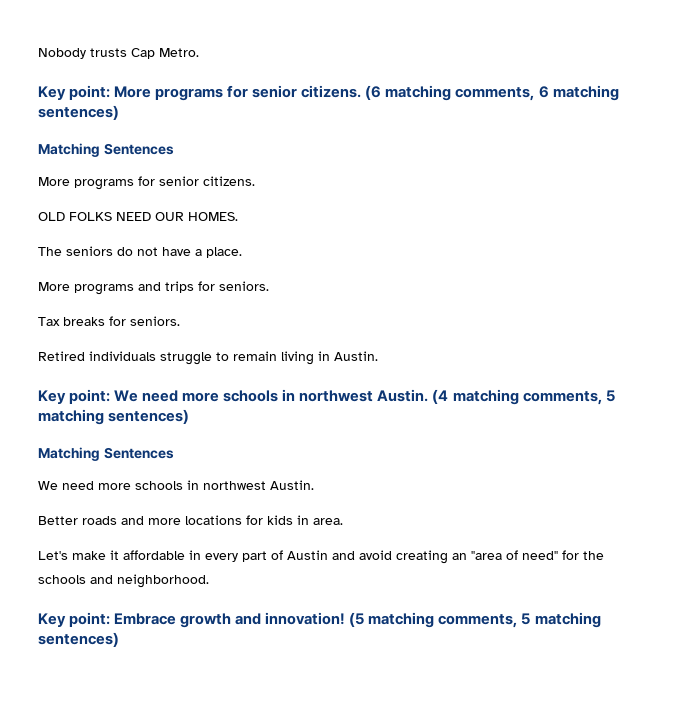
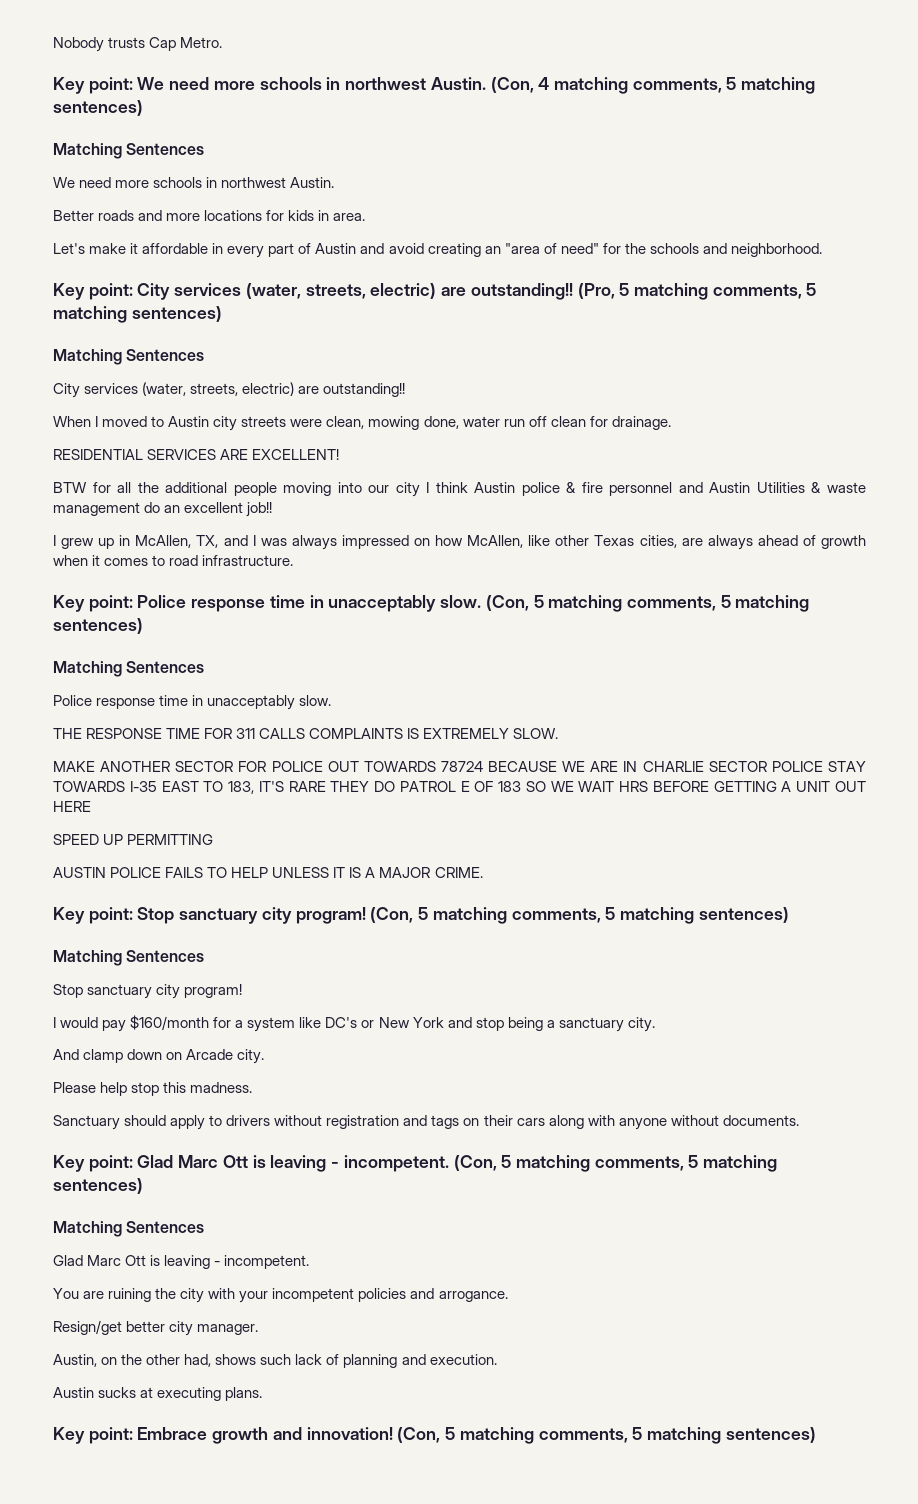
[38,85,619,101] [38,105,119,120] [38,143,174,157] [38,176,255,190] [38,212,238,221] [38,246,242,258] [38,281,269,295] [38,316,180,326] [38,351,378,365] // Key point: More programs for senior citizens. (6 matching comments, 6 matching sentences) // Matching Sentences // More programs for senior citizens. // OLD FOLKS NEED OUR HOMES. // The seniors do not have a place. // More programs and trips for seniors. // Tax breaks for seniors. // Retired individuals struggle to remain living in Austin. -> (223, 42) none
[432,389,449,404] (4 -> [490,77,550,93] (Con, 4
[114,612,601,628] [38,632,119,647] Embrace growth and innovation! (5 matching comments, 5 matching sentences) -> [137,283,817,300] [53,306,222,323] [53,349,205,365] [53,382,406,398] [53,416,671,431] [53,449,340,460] [53,482,866,497] [53,502,273,517] [53,535,867,550] [53,555,294,566] [53,595,810,612] [53,618,143,634] [53,661,205,677] [53,695,332,710] [53,728,559,739] [53,761,866,772] [53,781,867,794] [53,801,91,812] [53,834,214,845] [53,867,483,878] [53,907,789,924] [53,950,205,966] [53,984,243,999] [53,1015,655,1032] [53,1049,265,1064] [53,1082,253,1096] [53,1115,799,1130] [53,1155,778,1172] [53,1178,143,1194] [53,1221,205,1237] [53,1255,310,1269] [53,1288,508,1303] [53,1320,259,1336] [53,1354,497,1368] [53,1387,263,1401] [53,1427,816,1444] City services (water, streets, electric) are outstanding!! (Pro, 5 matching comments, 5 matching sentences) // Matching Sentences // City services (water, streets, electric) are outstanding!! // When I moved to Austin city streets were clean, mowing done, water run off clean for drainage. // RESIDENTIAL SERVICES ARE EXCELLENT! // BTW for all the additional people moving into our city I think Austin police & fire personnel and Austin Utilities & waste management do an excellent job!! // I grew up in McAllen, TX, and I was always impressed on how McAllen, like other Texas cities, are always ahead of growth when it comes to road infrastructure. // Key point: Police response time in unacceptably slow. (Con, 5 matching comments, 5 matching sentences) // Matching Sentences // Police response time in unacceptably slow. // THE RESPONSE TIME FOR 311 CALLS COMPLAINTS IS EXTREMELY SLOW. // MAKE ANOTHER SECTOR FOR POLICE OUT TOWARDS 78724 BECAUSE WE ARE IN CHARLIE SECTOR POLICE STAY TOWARDS I-35 EAST TO 183, IT'S RARE THEY DO PATROL E OF 183 SO WE WAIT HRS BEFORE GETTING A UNIT OUT HERE // SPEED UP PERMITTING // AUSTIN POLICE FAILS TO HELP UNLESS IT IS A MAJOR CRIME. // Key point: Stop sanctuary city program! (Con, 5 matching comments, 5 matching sentences) // Matching Sentences // Stop sanctuary city program! // I would pay $160/month for a system like DC's or New York and stop being a sanctuary city. // And clamp down on Arcade city. // Please help stop this madness. // Sanctuary should apply to drivers without registration and tags on their cars along with anyone without documents. // Key point: Glad Marc Ott is leaving - incompetent. (Con, 5 matching comments, 5 matching sentences) // Matching Sentences // Glad Marc Ott is leaving - incompetent. // You are ruining the city with your incompetent policies and arrogance. // Resign/get better city manager. // Austin, on the other had, shows such lack of planning and execution. // Austin sucks at executing plans. // Key point: Embrace growth and innovation! (Con, 5 matching comments, 5 matching sentences)

